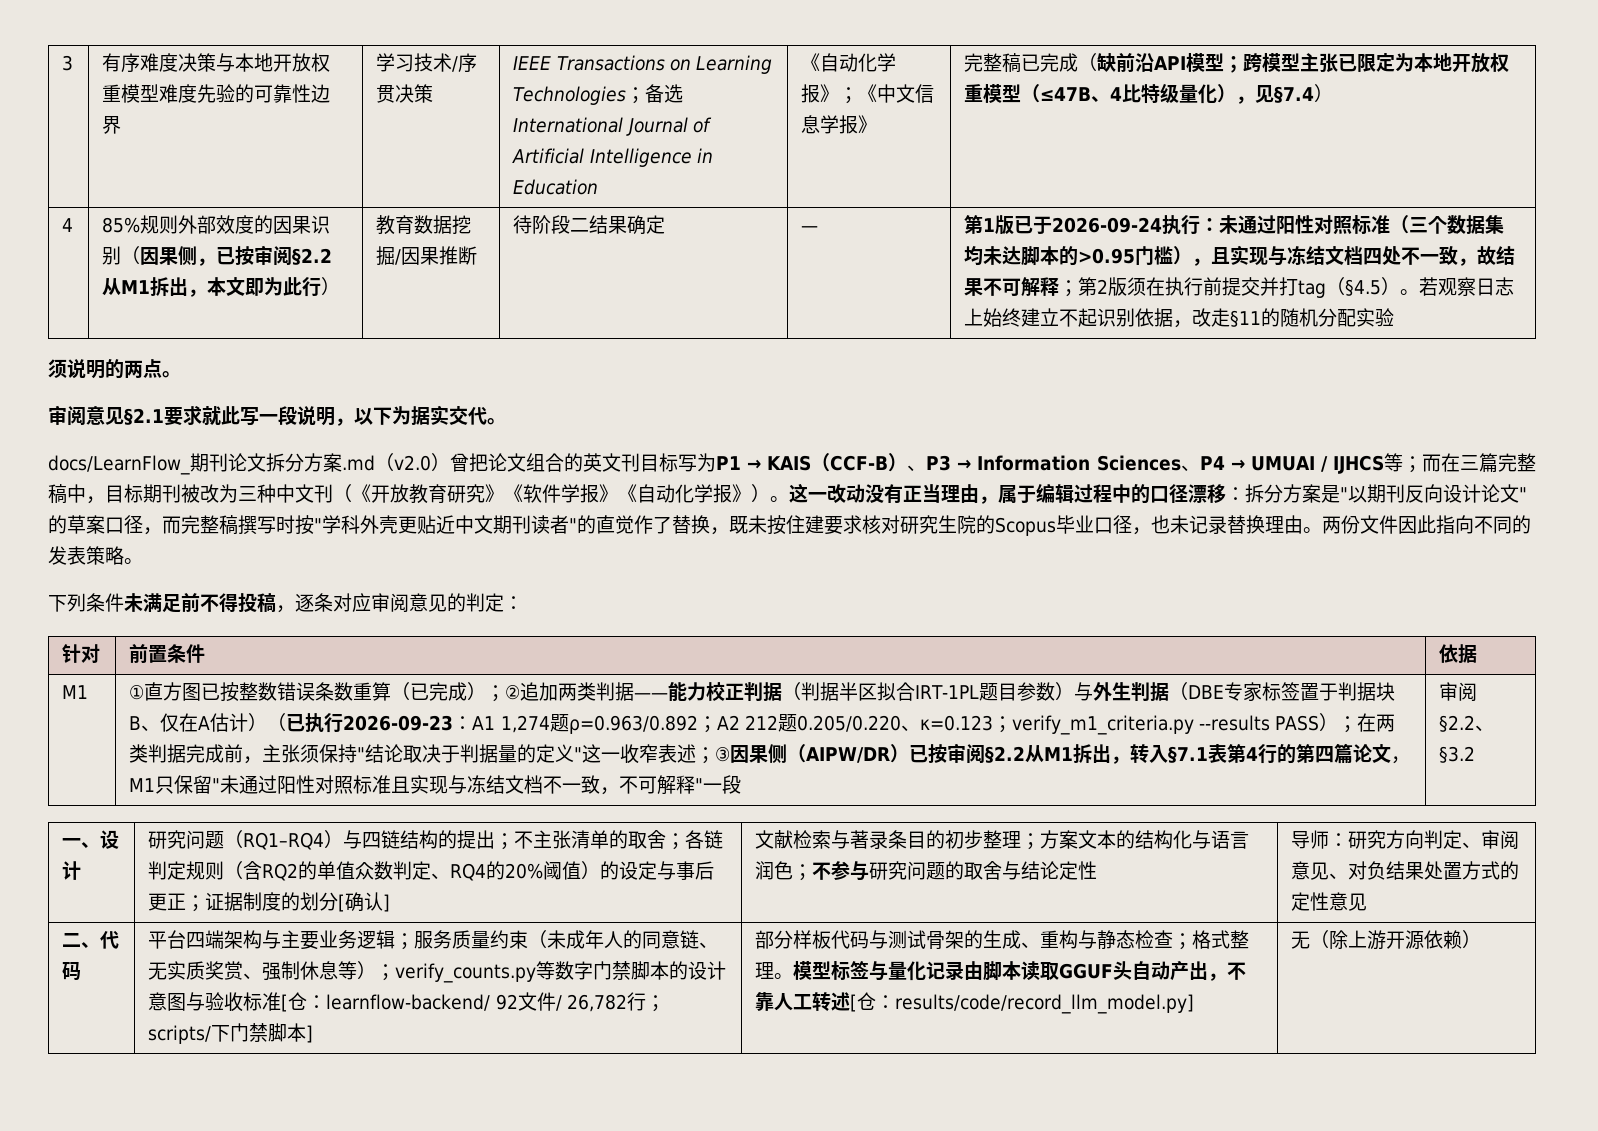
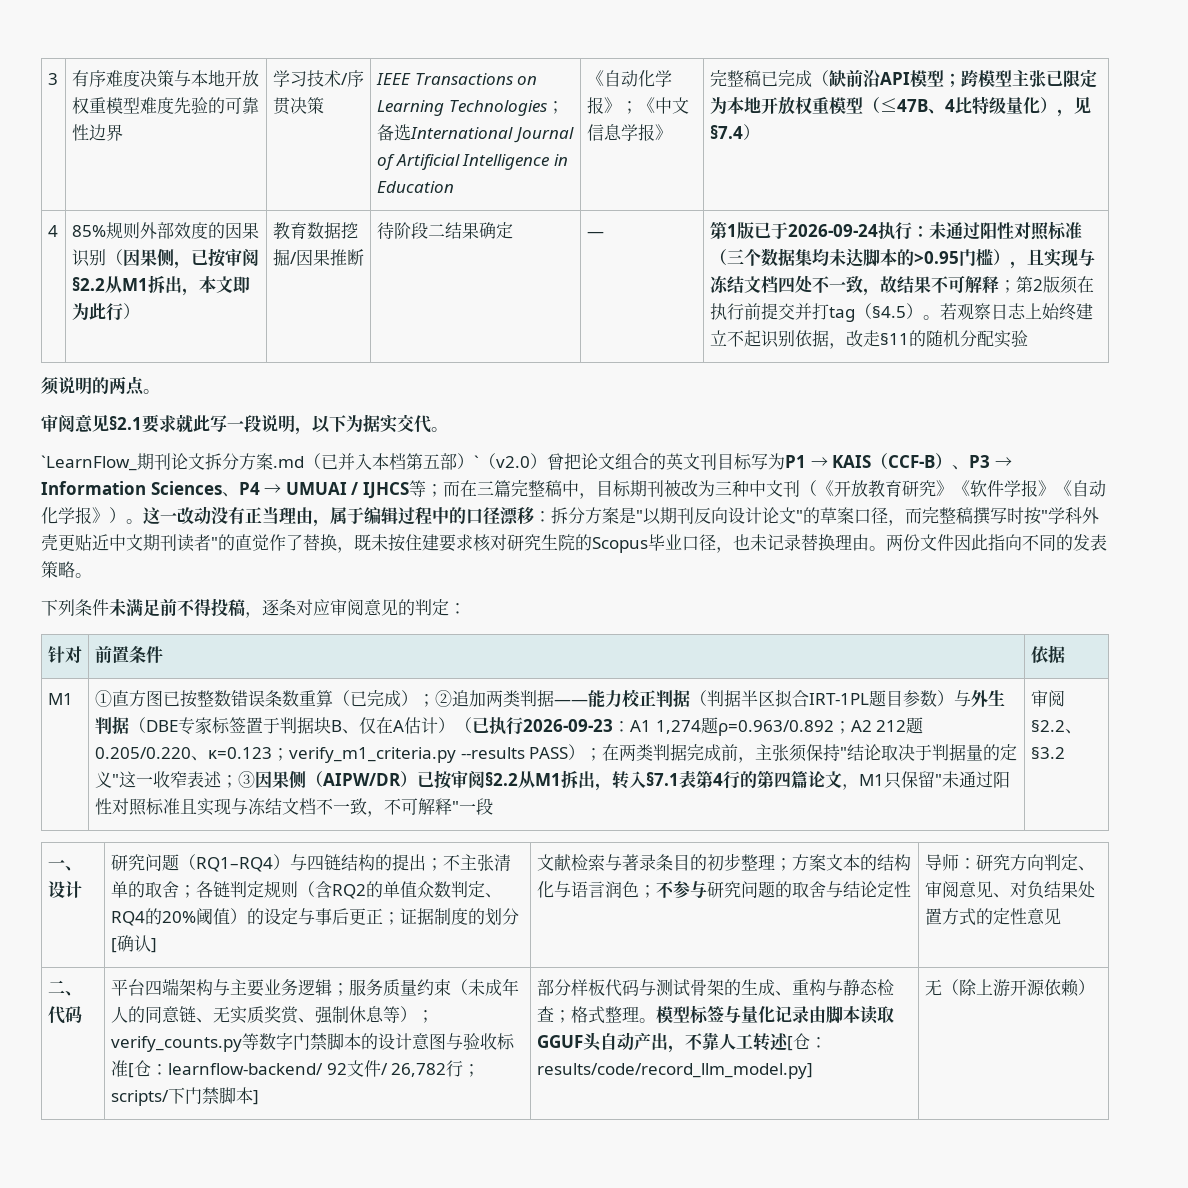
[48,455,190,475] docs/LearnFlow_ -> [41,455,137,471] `LearnFlow_
(394, 462) none -> [321,453,496,470] 已并入本档第五部）`（

